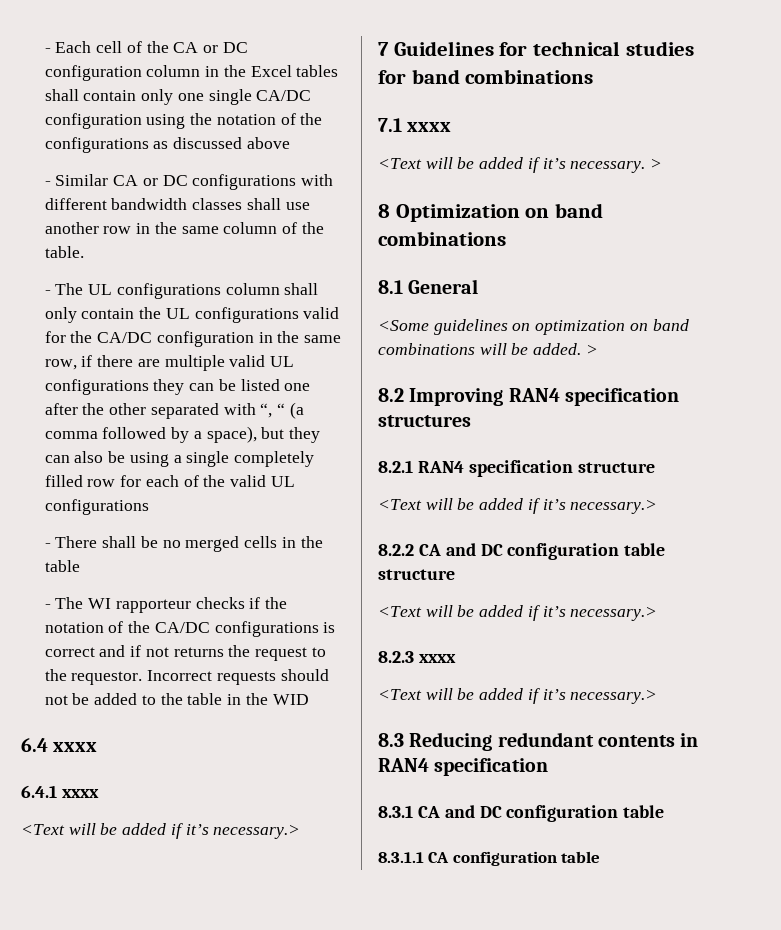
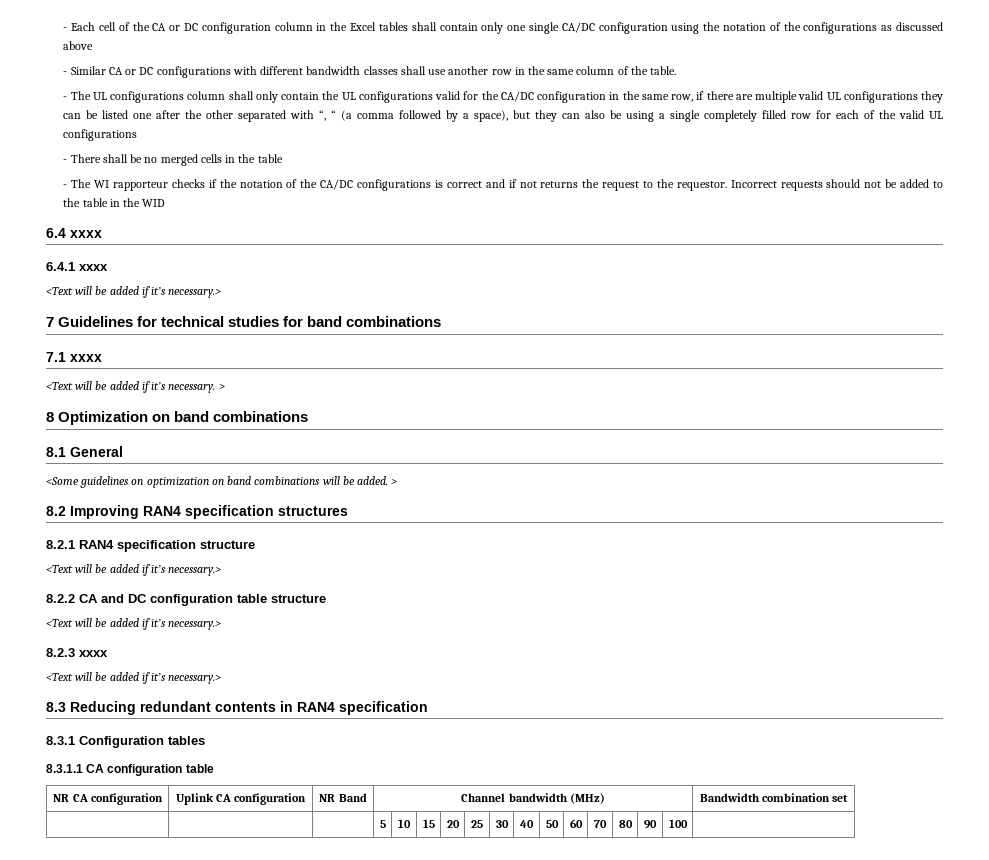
[417,805,665,822] CA and DC configuration table -> [79,736,205,748] Configuration tables
(601, 857) none -> [53,793,163,805] [175,793,307,805] [319,793,367,802] [461,793,605,804] [699,793,849,802] [379,820,386,828] [398,819,411,828] [422,819,435,828] [446,820,460,828] [471,820,483,828] [495,820,509,828] [520,820,534,828] [545,820,559,828] [569,819,583,828] [594,820,607,828] [618,820,633,828] [644,820,657,829] [668,819,688,828] // NR CA configuration | Uplink CA configuration | NR Band | Channel bandwidth (MHz) | Bandwidth combination set // | | | 5 | 10 | 15 | 20 | 25 | 30 | 40 | 50 | 60 | 70 | 80 | 90 | 100 |

